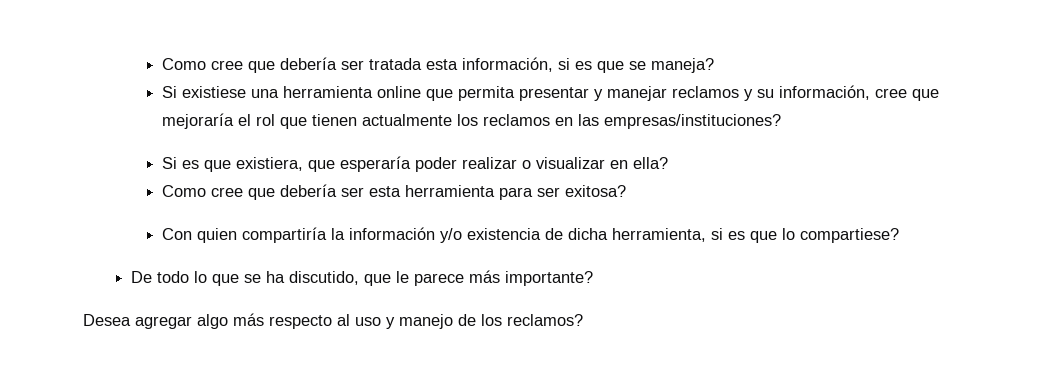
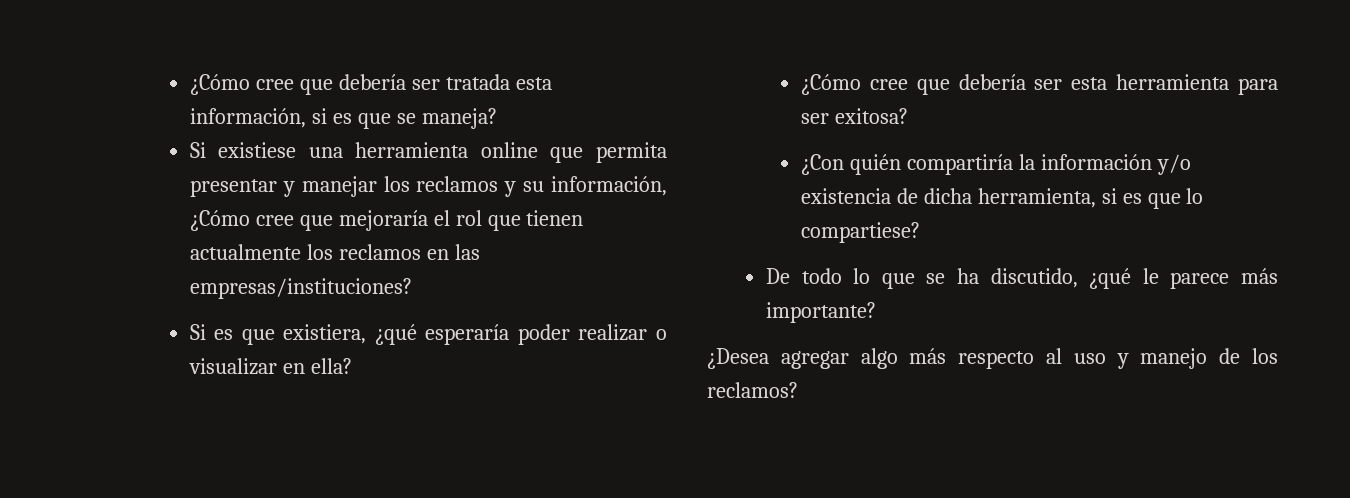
[161,58,206,70] Como -> [189,74,250,95] ¿Cómo
(667, 93) none -> [383,176,410,192] los
(870, 92) none -> [189,210,250,231] ¿Cómo
[307,160,335,172] que -> [374,324,417,345] ¿qué
[161,185,206,197] Como -> [800,74,861,95] ¿Cómo
[161,228,237,243] Con quien -> [800,154,901,175] ¿Con quién
[364,274,392,286] que -> [1089,268,1132,289] ¿qué
[83,314,131,326] Desea -> [707,348,769,369] ¿Desea

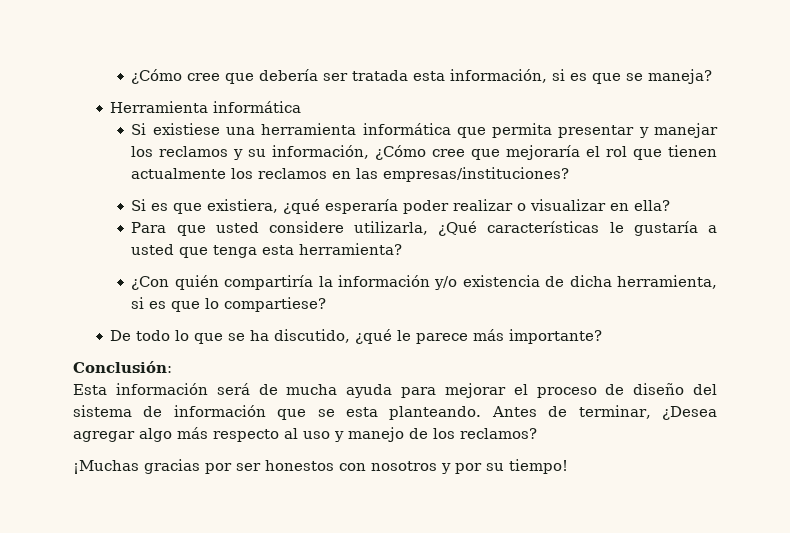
(497, 118) none -> [110,101,302,113] // Herramienta informática
[480,142,538,158] online -> [362,123,451,135] informática
[800,74,1278,95] [800,108,908,124] ¿Cómo cree que debería ser esta herramienta para ser exitosa? -> [131,221,717,236] [131,243,403,258] Para que usted considere utilizarla, ¿Qué características le gustaría a usted que tenga esta herramienta?
(877, 312) none -> [73,361,172,373] [73,383,718,398] [73,405,651,420] Conclusión: // Esta información será de mucha ayuda para mejorar el proceso de diseño del sistema de información que se esta planteando. Antes de terminar,
(798, 390) none -> [73,459,568,474] // ¡Muchas gracias por ser honestos con nosotros y por su tiempo!

